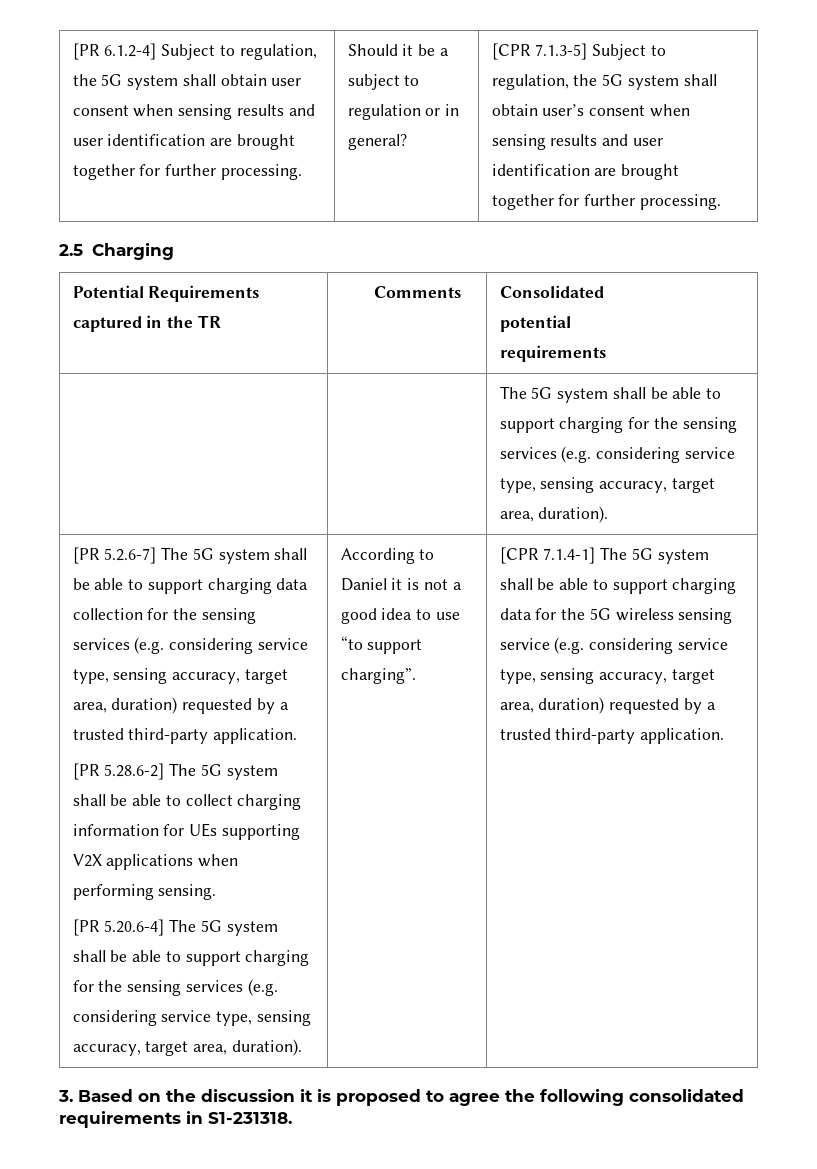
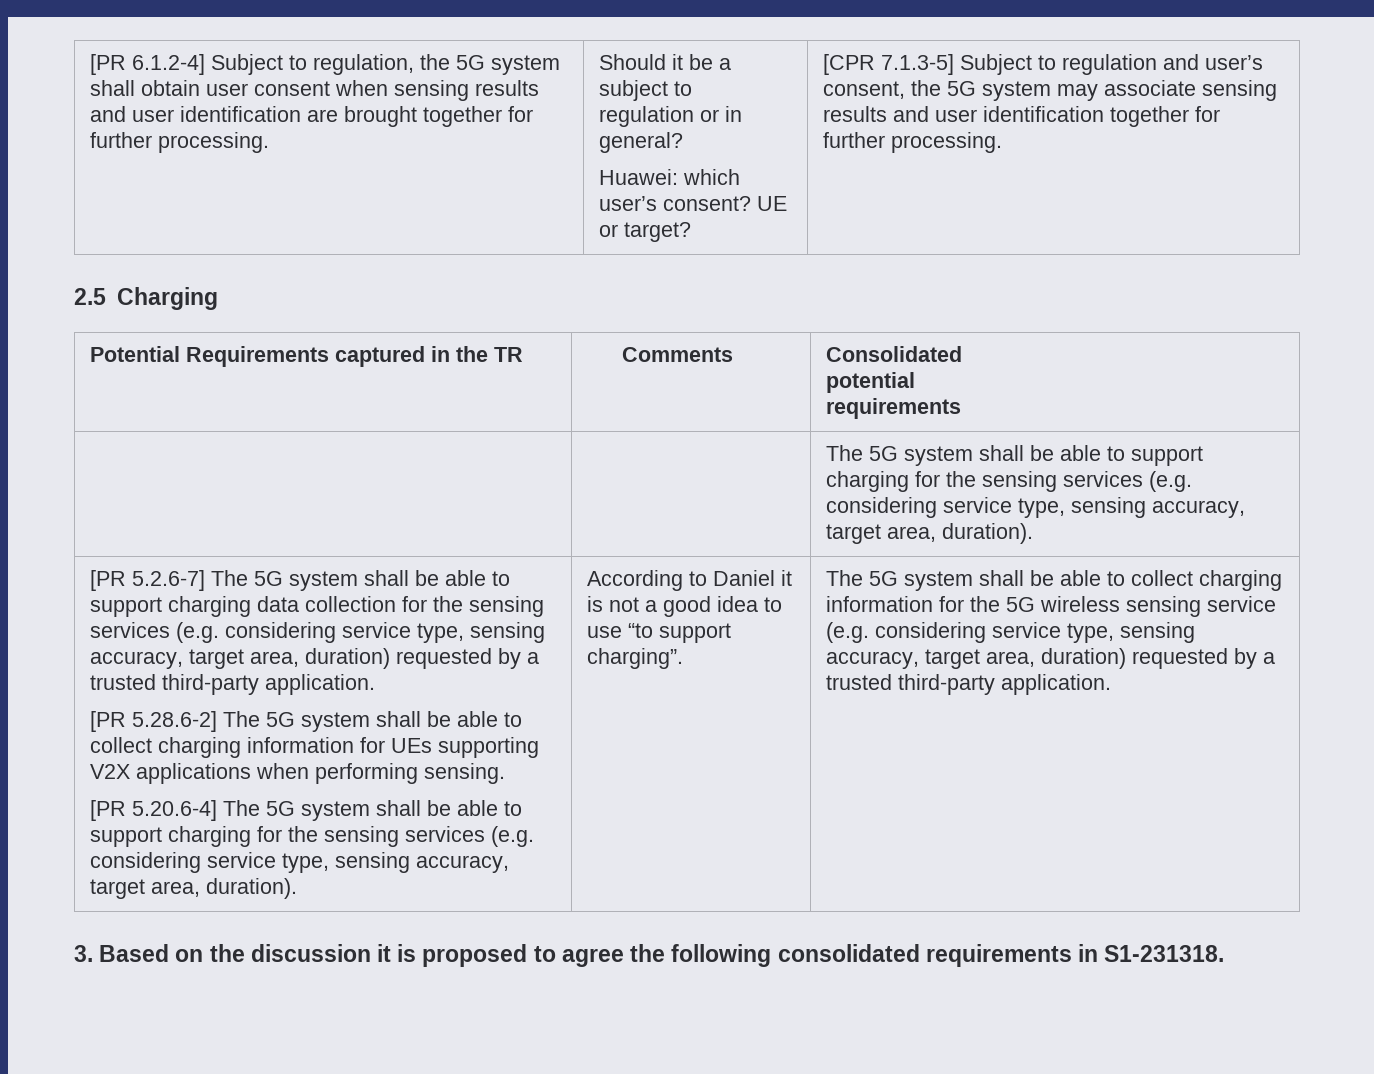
[491,43,666,60] [491,74,717,90] [491,104,690,117] [491,134,663,150] [491,164,680,180] | [CPR 7.1.3-5] Subject to regulation, the 5G system shall obtain user’s consent when sensing results and user identification are brought -> [599,169,741,185] [599,196,788,211] [599,222,692,242] [823,54,1264,75] [823,80,1278,101] [823,106,1105,122] // Huawei: which user’s consent? UE or target? | [CPR 7.1.3-5] Subject to regulation and user’s consent, the 5G system may associate sensing results and user identification
[499,547,709,564] [499,578,737,594] [499,608,532,620] [CPR 7.1.4-1] The 5G system shall be able to support charging data -> [826,570,1283,591] [826,596,934,612] The 5G system shall be able to collect charging information

